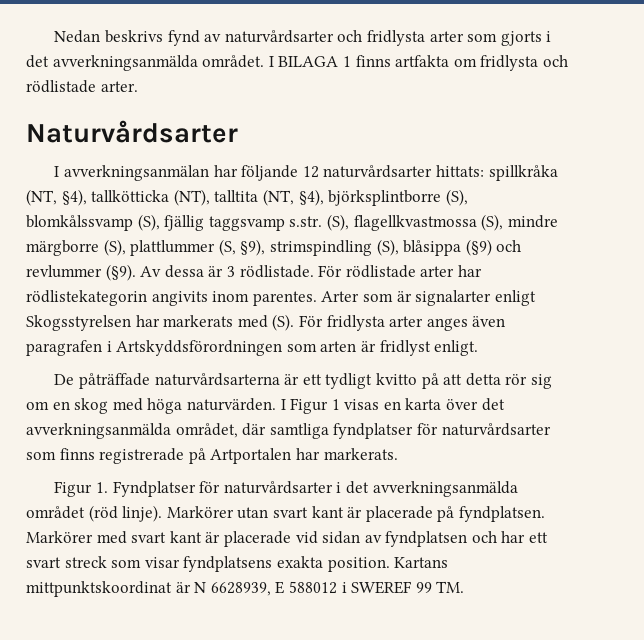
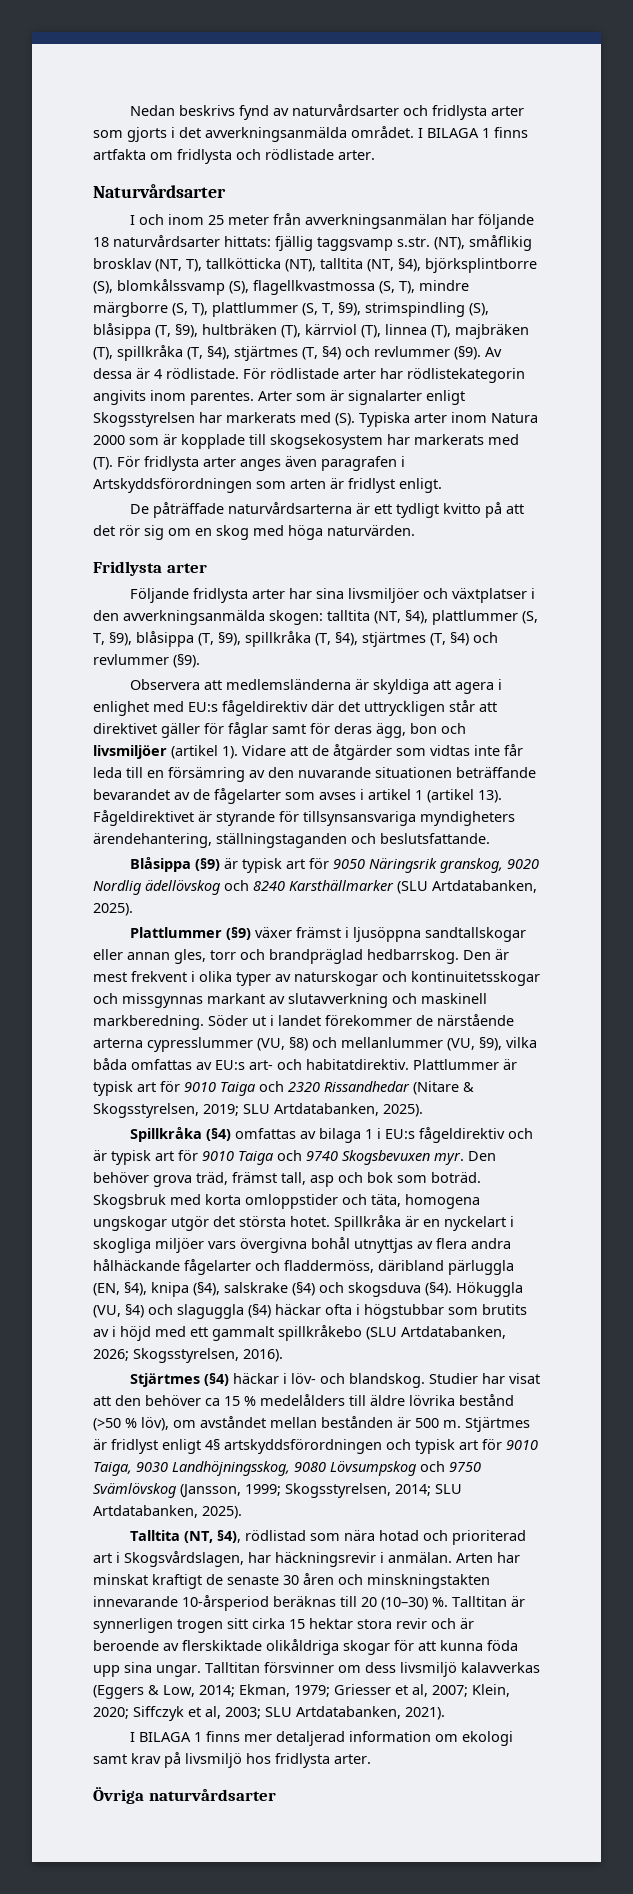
(60, 171) none -> [138,213,301,225] och inom 25 meter från
[302,166,319,178] 12 -> [93,237,109,247] 18
[488,165,558,181] [26,189,87,206] spillkråka (NT, §4), -> [275,235,532,251] [93,258,202,272] fjällig taggsvamp s.str. (NT), småflikig brosklav (NT, T),
[164,214,558,231] [26,239,236,256] fjällig taggsvamp s.str. (S), flagellkvastmossa (S), mindre märgborre (S), plattlummer (S, -> [253,280,469,295] [93,302,334,317] flagellkvastmossa (S, T), mindre märgborre (S, T), plattlummer (S, T,
[465,239,492,256] (§9) -> [155,324,529,339] [93,345,341,361] (T, §9), hultbräken (T), kärrviol (T), linnea (T), majbräken (T), spillkråka (T, §4), stjärtmes (T, §4)
[226,266,235,277] 3 -> [154,369,162,379] 4
(295, 322) none -> [359,412,538,427] [93,434,519,449] [93,457,113,470] Typiska arter inom Natura 2000 som är kopplade till skogsekosystem har markerats med (T).
[465,373,501,386] detta -> [93,525,115,536] det
[280,398,505,414] [26,423,551,439] [26,448,398,464] [54,481,518,497] [26,505,545,522] [26,531,549,547] [26,556,449,572] [26,581,465,597] I Figur 1 visas en karta över det avverkningsanmälda området, där samtliga fyndplatser för naturvårdsarter som finns registrerade på Artportalen har markerats. // Figur 1. Fyndplatser för naturvårdsarter i det avverkningsanmälda området (röd linje). Markörer utan svart kant är placerade på fyndplatsen. Markörer med svart kant är placerade vid sidan av fyndplatsen och har ett svart streck som visar fyndplatsens exakta position. Kartans mittpunktskoordinat är N 6628939, E 588012 i SWEREF 99 TM. -> [93,561,207,576] [129,588,535,603] [93,610,538,625] [93,631,498,647] [93,654,200,668] [129,679,502,694] [93,700,497,716] [93,722,466,738] [93,744,523,760] [93,767,536,782] [93,788,502,804] [93,810,515,826] [93,833,490,848] [129,857,539,873] [93,880,537,895] [93,903,133,916] [129,927,526,942] [93,949,509,964] [93,971,540,986] [93,993,487,1008] [93,1014,514,1030] [93,1037,537,1052] [93,1058,517,1070] [93,1081,474,1096] [93,1103,423,1118] [129,1127,533,1143] [93,1150,496,1165] [93,1172,481,1187] [93,1194,480,1209] [93,1215,514,1231] [93,1237,511,1253] [93,1259,514,1275] [93,1282,523,1297] [93,1304,527,1319] [93,1325,506,1341] [93,1348,283,1363] [129,1373,540,1388] [93,1394,514,1406] [93,1416,530,1432] [93,1439,538,1454] [93,1461,481,1476] [93,1483,462,1498] [93,1505,242,1519] [129,1530,526,1545] [93,1551,520,1567] [93,1573,490,1589] [93,1595,525,1611] [93,1618,474,1633] [93,1639,518,1655] [93,1662,540,1677] [93,1684,510,1699] [93,1706,445,1721] [129,1731,513,1746] [93,1752,371,1768] [93,1787,276,1804] // Fridlysta arter // Följande fridlysta arter har sina livsmiljöer och växtplatser i den avverkningsanmälda skogen: talltita (NT, §4), plattlummer (S, T, §9), blåsippa (T, §9), spillkråka (T, §4), stjärtmes (T, §4) och revlummer (§9). // Observera att medlemsländerna är skyldiga att agera i enlighet med EU:s fågeldirektiv där det uttryckligen står att direktivet gäller för fåglar samt för deras ägg, bon och livsmiljöer (artikel 1). Vidare att de åtgärder som vidtas inte får leda till en försämring av den nuvarande situationen beträffande bevarandet av de fågelarter som avses i artikel 1 (artikel 13). Fågeldirektivet är styrande för tillsynsansvariga myndigheters ärendehantering, ställningstaganden och beslutsfattande. // Blåsippa (§9) är typisk art för 9050 Näringsrik granskog, 9020 Nordlig ädellövskog och 8240 Karsthällmarker (SLU Artdatabanken, 2025). // Plattlummer (§9) växer främst i ljusöppna sandtallskogar eller annan gles, torr och brandpräglad hedbarrskog. Den är mest frekvent i olika typer av naturskogar och kontinuitetsskogar och missgynnas markant av slutavverkning och maskinell markberedning. Söder ut i landet förekommer de närstående arterna cypresslummer (VU, §8) och mellanlummer (VU, §9), vilka båda omfattas av EU:s art- och habitatdirektiv. Plattlummer är typisk art för 9010 Taiga och 2320 Rissandhedar (Nitare & Skogsstyrelsen, 2019; SLU Artdatabanken, 2025). // Spillkråka (§4) omfattas av bilaga 1 i EU:s fågeldirektiv och är typisk art för 9010 Taiga och 9740 Skogsbevuxen myr. Den behöver grova träd, främst tall, asp och bok som boträd. Skogsbruk med korta omloppstider och täta, homogena ungskogar utgör det största hotet. Spillkråka är en nyckelart i skogliga miljöer vars övergivna bohål utnyttjas av flera andra hålhäckande fågelarter och fladdermöss, däribland pärluggla (EN, §4), knipa (§4), salskrake (§4) och skogsduva (§4). Hökuggla (VU, §4) och slaguggla (§4) häckar ofta i högstubbar som brutits av i höjd med ett gammalt spillkråkebo (SLU Artdatabanken, 2026; Skogsstyrelsen, 2016). // Stjärtmes (§4) häckar i löv- och blandskog. Studier har visat att den behöver ca 15 % medelålders till äldre lövrika bestånd (>50 % löv), om avståndet mellan bestånden är 500 m. Stjärtmes är fridlyst enligt 4§ artskyddsförordningen och typisk art för 9010 Taiga, 9030 Landhöjningsskog, 9080 Lövsumpskog och 9750 Svämlövskog (Jansson, 1999; Skogsstyrelsen, 2014; SLU Artdatabanken, 2025). // Talltita (NT, §4), rödlistad som nära hotad och prioriterad art i Skogsvårdslagen, har häckningsrevir i anmälan. Arten har minskat kraftigt de senaste 30 åren och minskningstakten innevarande 10-årsperiod beräknas till 20 (10–30) %. Talltitan är synnerligen trogen sitt cirka 15 hektar stora revir och är beroende av flerskiktade olikåldriga skogar för att kunna föda upp sina ungar. Talltitan försvinner om dess livsmiljö kalavverkas (Eggers & Low, 2014; Ekman, 1979; Griesser et al, 2007; Klein, 2020; Siffczyk et al, 2003; SLU Artdatabanken, 2021). // I BILAGA 1 finns mer detaljerad information om ekologi samt krav på livsmiljö hos fridlysta arter. // Övriga naturvårdsarter

